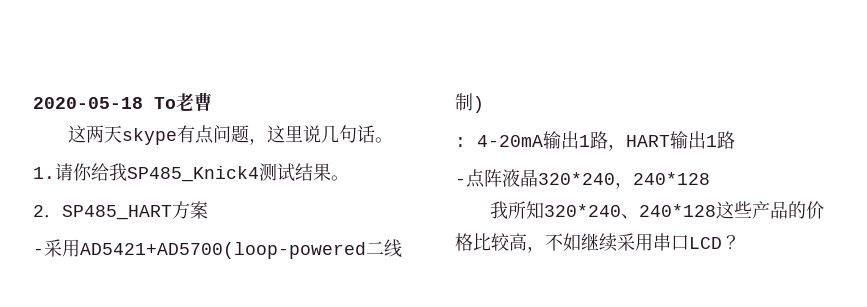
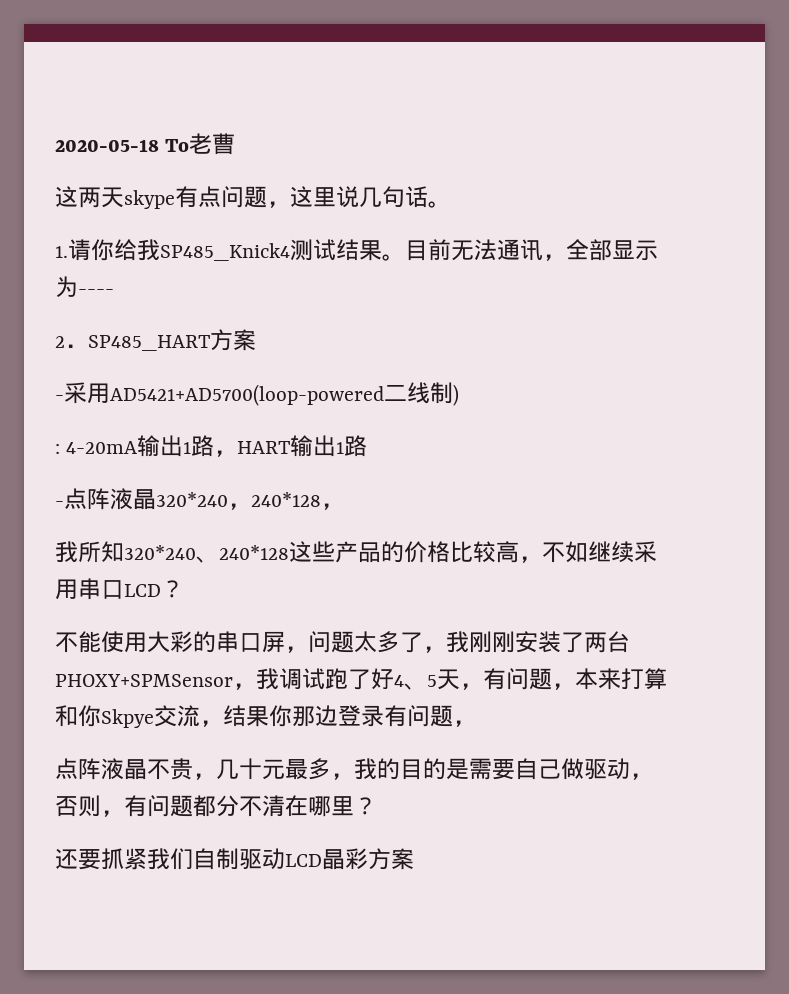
(349, 178) none -> [405,239,658,261] [55,276,114,298] 目前无法通讯，全部显示为----
(710, 178) none -> [321,503,344,510] ，
(740, 242) none -> [55,631,630,653] [55,668,667,690] [55,705,476,728] [55,758,653,780] [55,795,377,817] [55,848,414,870] // 不能使用大彩的串口屏，问题太多了，我刚刚安装了两台PHOXY+SPMSensor，我调试跑了好4、5天，有问题，本来打算和你Skpye交流，结果你那边登录有问题， // 点阵液晶不贵，几十元最多，我的目的是需要自己做驱动，否则，有问题都分不清在哪里？ // 还要抓紧我们自制驱动LCD晶彩方案

